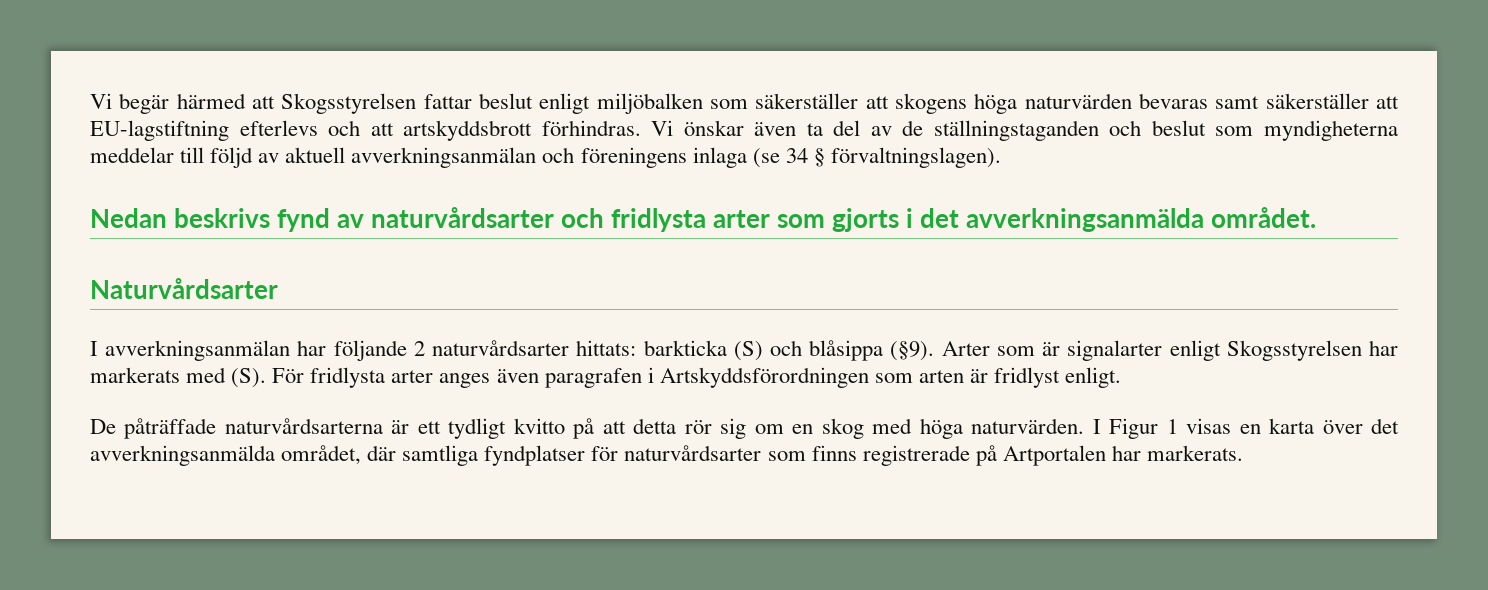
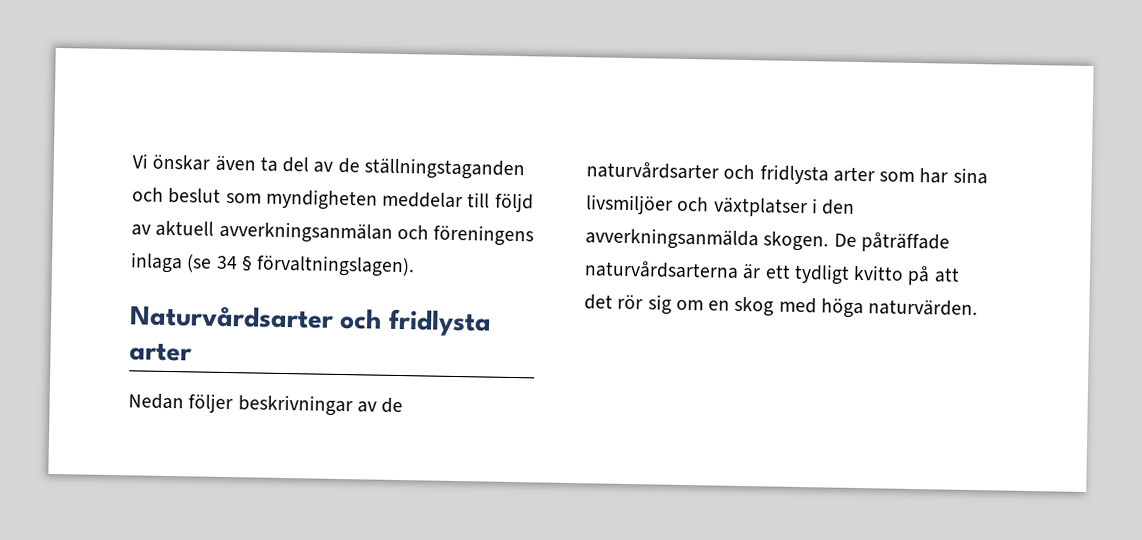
[90,93,1399,114] [90,120,674,141] Vi begär härmed att Skogsstyrelsen fattar beslut enligt miljöbalken som säkerställer att skogens höga naturvärden bevaras samt säkerställer att EU-lagstiftning efterlevs och att artskyddsbrott förhindras. Vi -> [132,153,148,169] Vi
[1263,120,1398,141] myndigheterna -> [265,188,378,211] myndigheten
[90,208,365,232] Nedan beskrivs fynd av -> [129,305,492,337] [129,343,192,362] [128,393,404,417] Naturvårdsarter och fridlysta arter // Nedan följer beskrivningar av de
[832,207,1317,232] [90,278,278,299] [90,340,1398,361] [90,367,1122,388] gjorts i det avverkningsanmälda området. // Naturvårdsarter // I avverkningsanmälan har följande 2 naturvårdsarter hittats: barkticka (S) och blåsippa (§9). Arter som är signalarter enligt Skogsstyrelsen har markerats med (S). För fridlysta arter anges även paragrafen i Artskyddsförordningen som arten är fridlyst enligt. // -> [919,167,988,185] [585,194,856,218] [585,227,830,252] har sina livsmiljöer och växtplatser i den avverkningsanmälda skogen.
[633,418,677,434] detta -> [584,294,613,310] det
[1092,418,1400,439] [90,445,1243,466] I Figur 1 visas en karta över det avverkningsanmälda området, där samtliga fyndplatser för naturvårdsarter som finns registrerade på Artportalen har markerats. -> (979, 308) none

